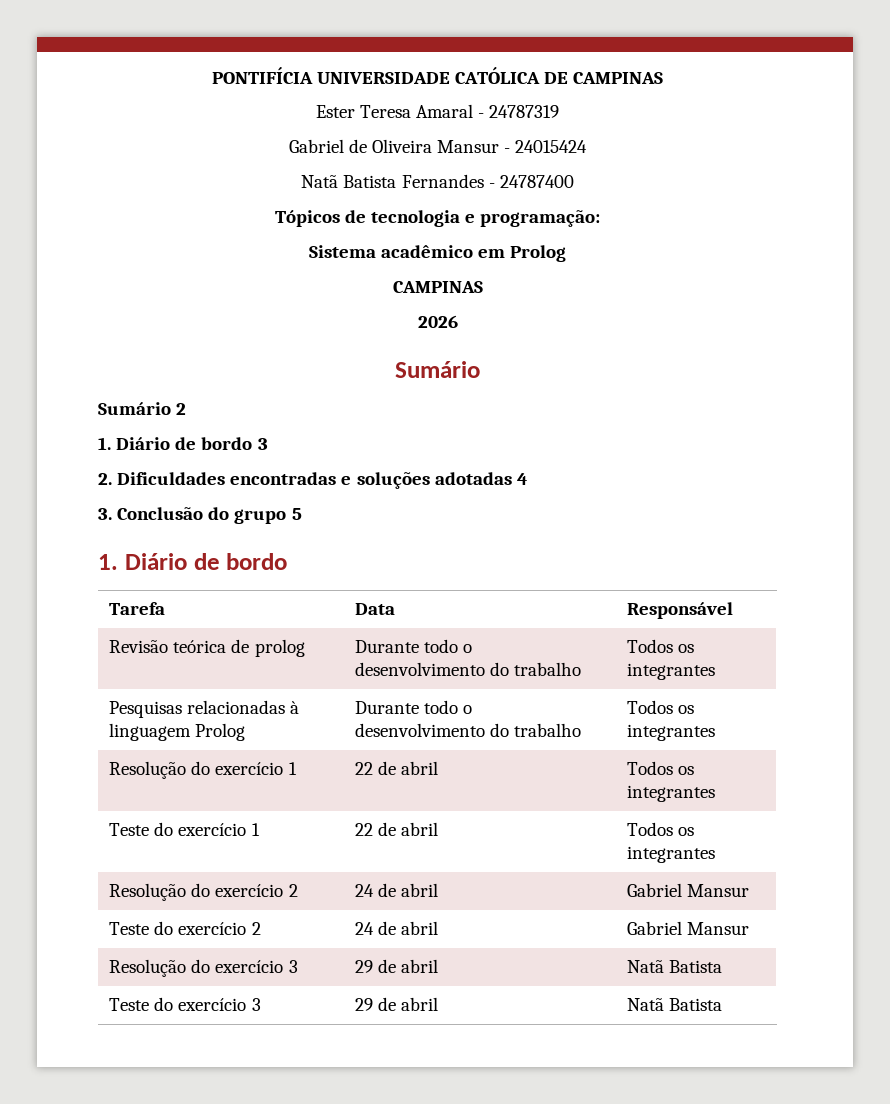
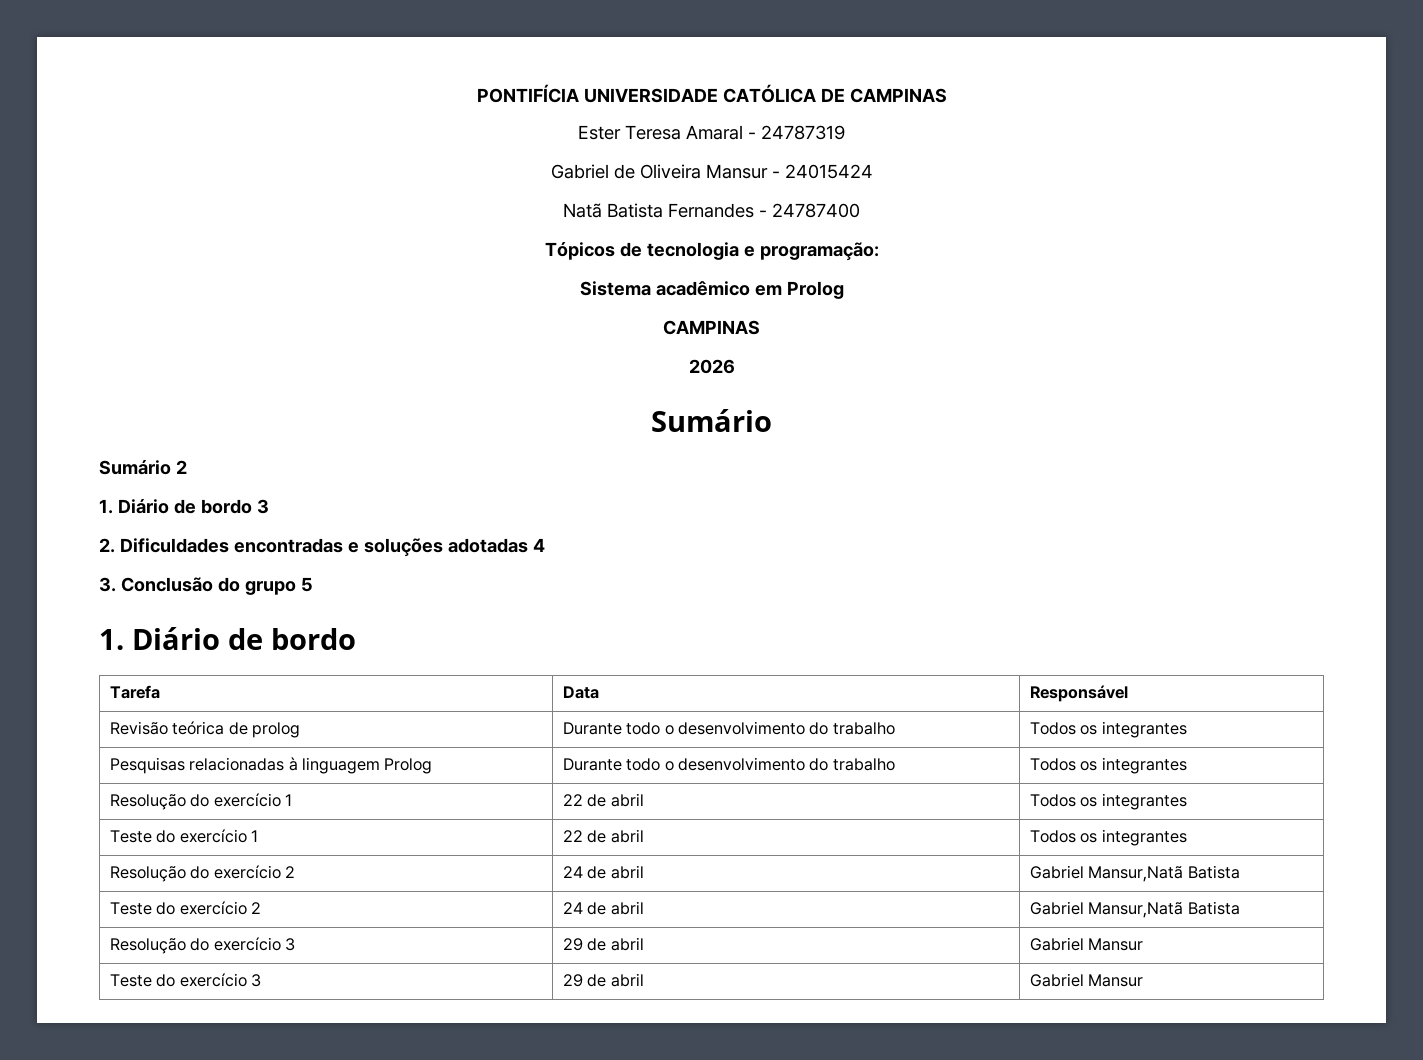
[687,884,750,897] Mansur -> [1088,865,1240,882] Mansur,Natã Batista
[687,922,750,935] Mansur -> [1088,901,1240,918] Mansur,Natã Batista
[627,960,723,973] Natã Batista -> [1029,937,1144,951] Gabriel Mansur
[627,998,723,1011] Natã Batista -> [1029,973,1144,987] Gabriel Mansur

